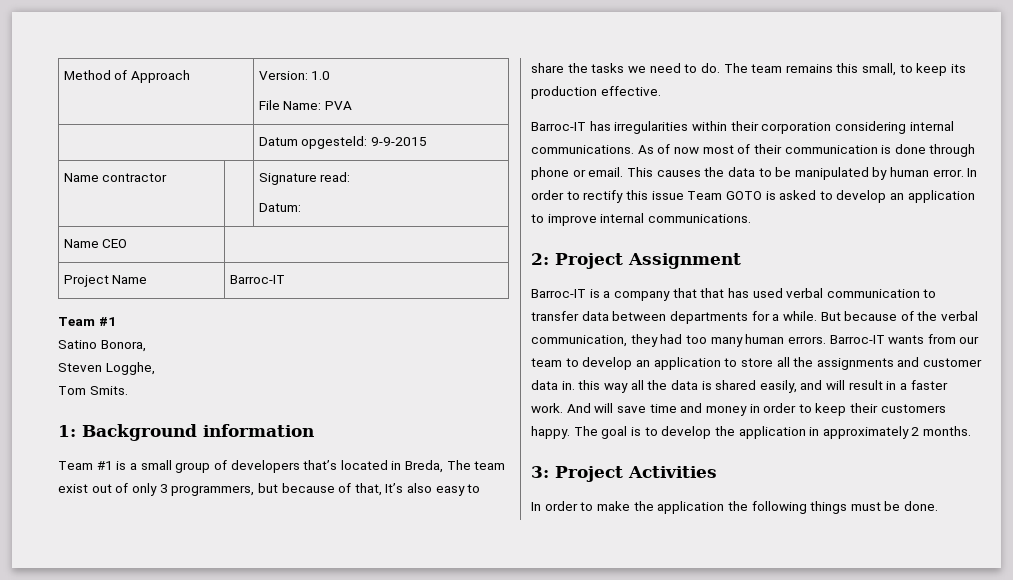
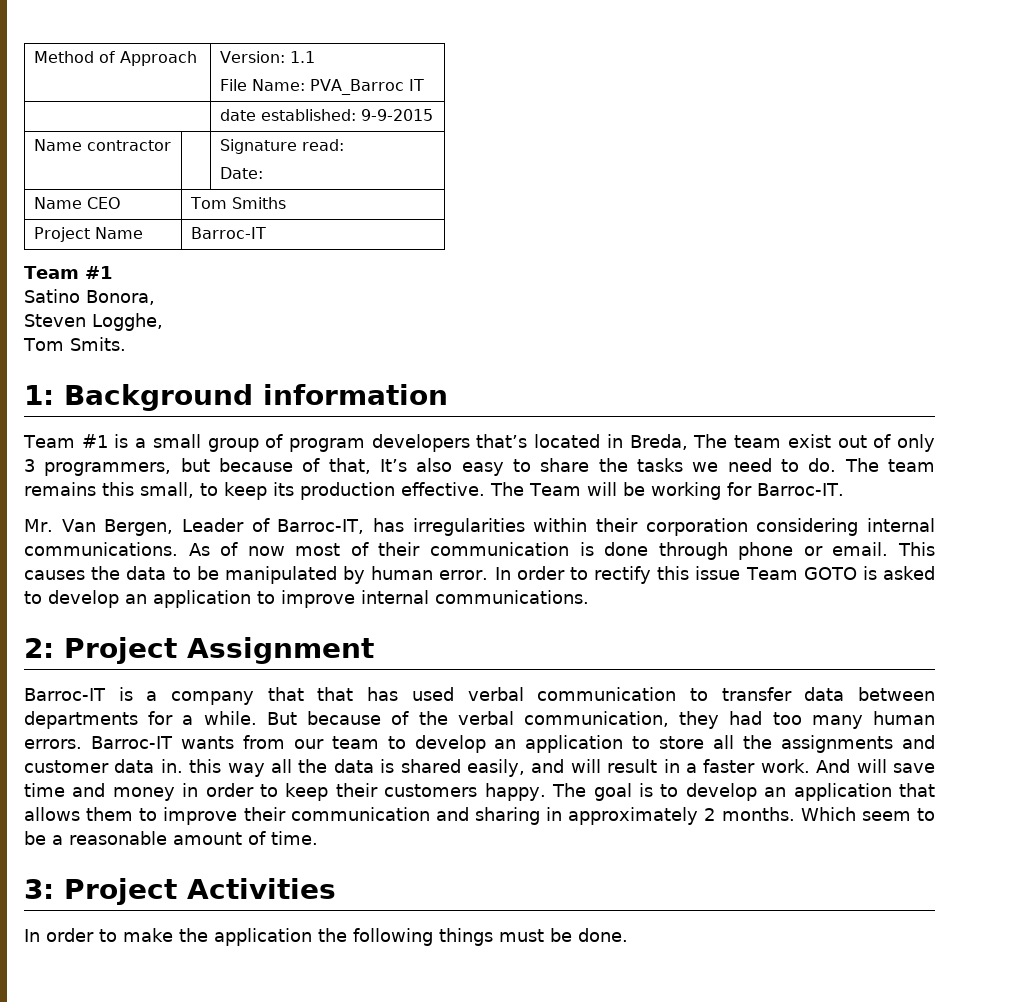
[311,71,331,80] 1.0 -> [289,51,315,63] 1.1
[324,101,352,110] [258,136,368,149] PVA // | Datum opgesteld: -> [309,79,424,95] [219,109,356,121] PVA_Barroc IT // | date established:
[258,203,301,212] Datum: -> [219,167,263,179] Date:
(128, 243) none -> [189,197,286,209] Tom Smiths
(227, 465) none -> [289,438,366,452] program
[531,122,586,131] // Barroc-IT -> [490,482,844,500] [24,518,365,536] The Team will be working for Barroc-IT. // Mr. Van Bergen, Leader of Barroc-IT,
[714,426,972,439] the application in approximately 2 months. -> [764,783,935,801] [24,807,935,825] [24,831,318,845] an application that allows them to improve their communication and sharing in approximately 2 months. Which seem to be a reasonable amount of time.

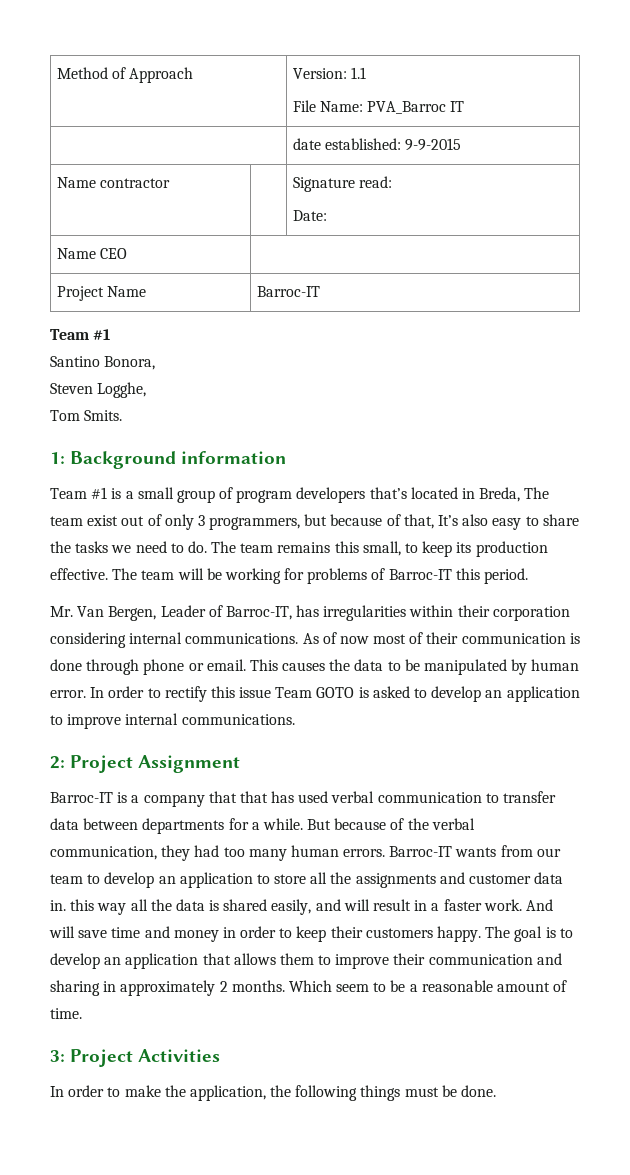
[189,197,286,209] Tom Smiths -> (127, 253) none
[24,289,80,303] Satino -> [50,356,100,367] Santino
[529,483,581,496] Team -> [141,570,175,580] team
[756,483,844,496] Barroc-IT. -> [307,568,529,584] problems of Barroc-IT this period.
[214,928,312,946] application -> [189,1085,266,1101] application,

